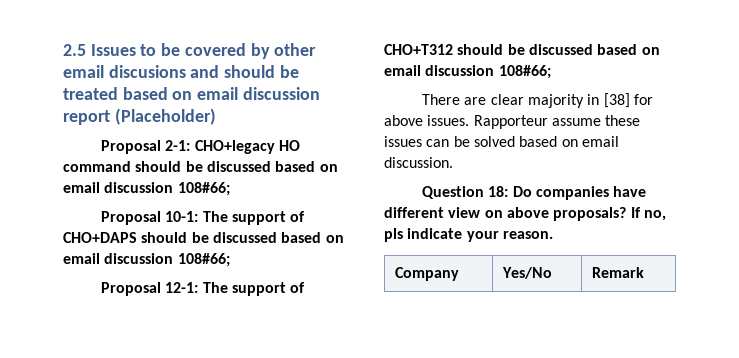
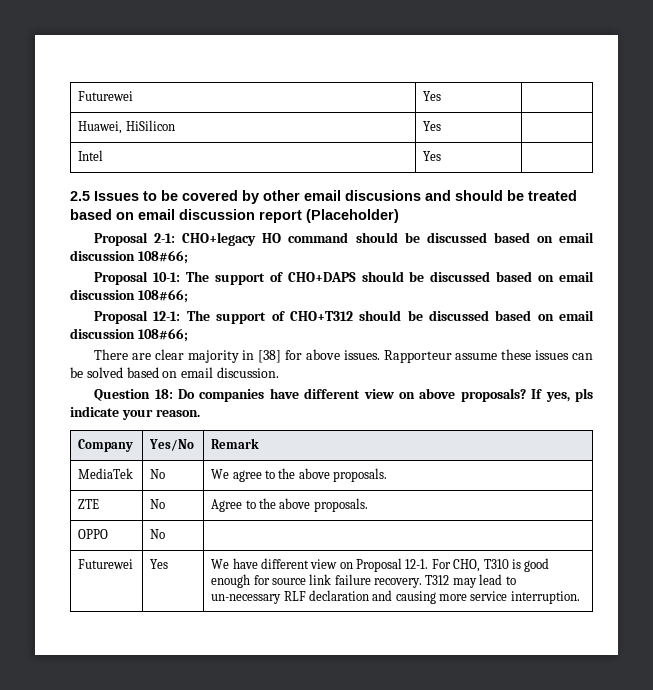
(63, 50) none -> [78,91,134,101] [423,91,442,101] [78,120,175,134] [423,121,442,131] [78,150,104,161] [423,151,442,161] Futurewei | Yes | // Huawei, HiSilicon | Yes | // Intel | Yes | //
[643,210,666,221] no, -> [545,392,570,402] yes,
(645, 272) none -> [78,468,134,479] [150,469,166,479] [211,468,388,482] [78,499,100,509] [150,499,166,509] [211,498,368,512] [78,529,109,539] [150,529,166,539] [78,559,134,569] [150,559,169,569] [211,558,550,572] [211,574,516,588] [211,590,580,604] // MediaTek | No | We agree to the above proposals. // ZTE | No | Agree to the above proposals. // OPPO | No | // Futurewei | Yes | We have different view on Proposal 12-1. For CHO, T310 is good enough for source link failure recovery. T312 may lead to un-necessary RLF declaration and causing more service interruption.

